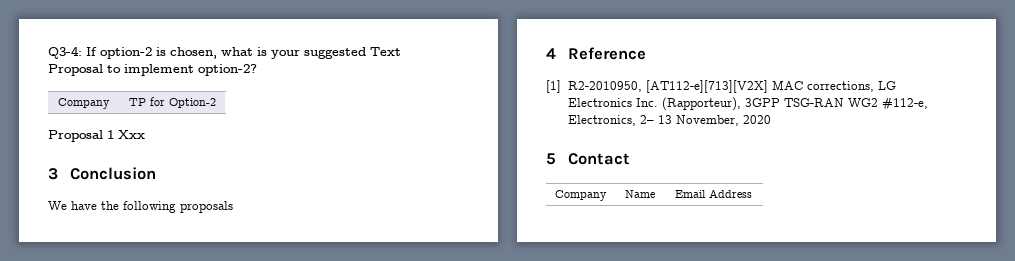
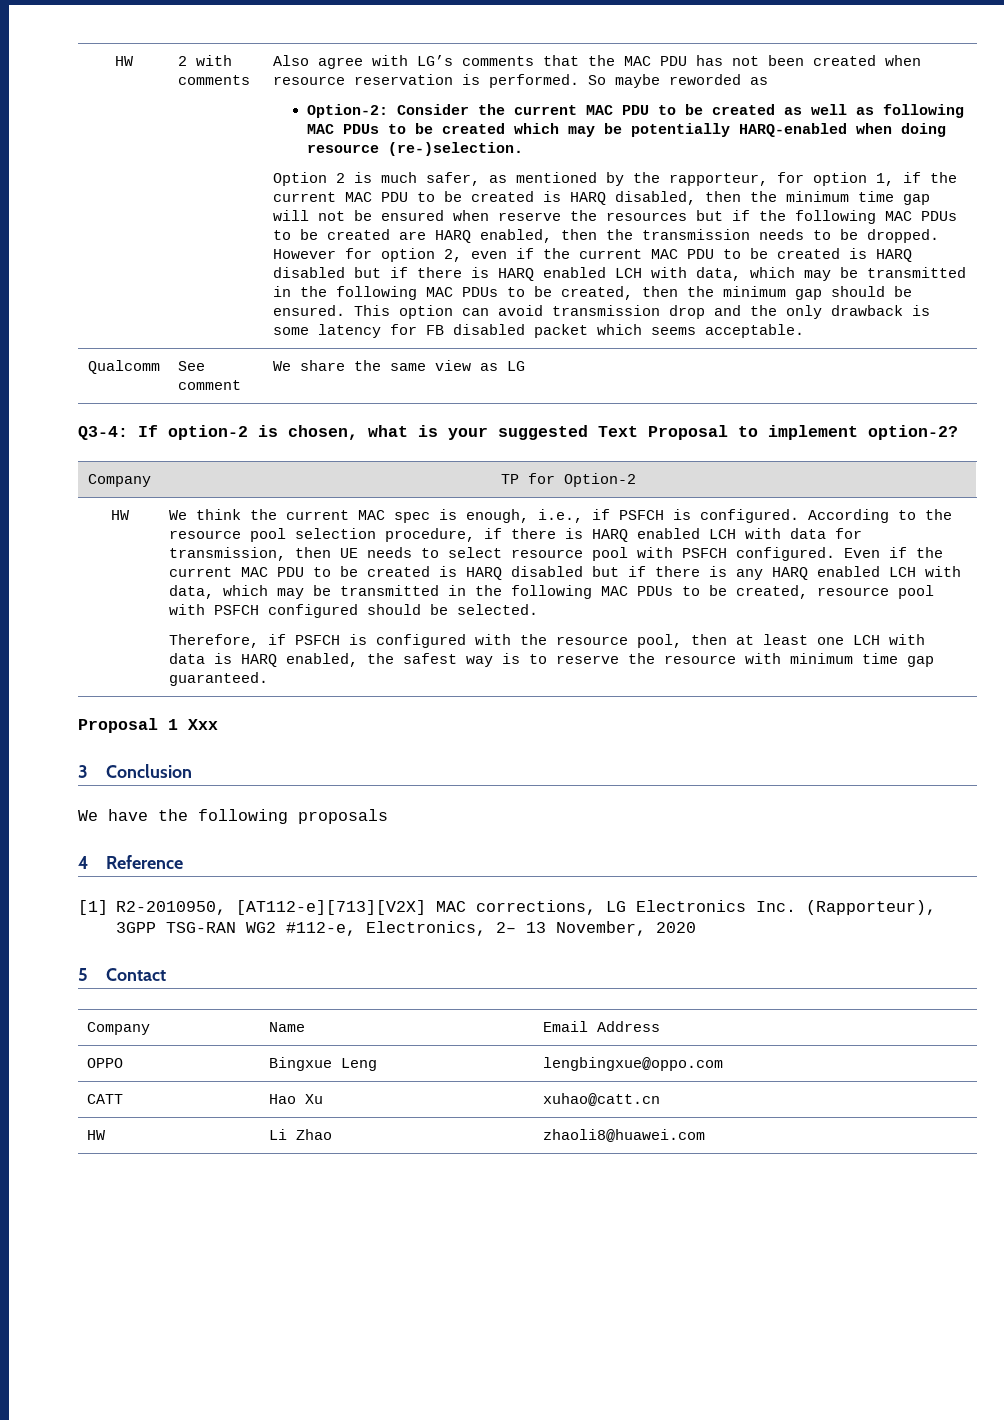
(48, 52) none -> [115,56,133,66] [178,55,233,66] [178,75,251,85] [273,55,922,69] [273,74,769,88] [306,104,964,118] [306,123,946,137] [306,142,523,156] [273,172,958,186] [273,191,931,205] [273,210,958,224] [273,229,940,243] [273,248,913,262] [273,267,967,281] [273,286,913,300] [273,305,931,319] [273,324,805,338] [88,360,160,374] [178,361,206,371] [178,380,242,390] [273,360,526,371] HW | 2 with comments | Also agree with LG’s comments that the MAC PDU has not been created when resource reservation is performed. So maybe reworded as // Option-2: Consider the current MAC PDU to be created as well as following MAC PDUs to be created which may be potentially HARQ-enabled when doing resource (re-)selection. // Option 2 is much safer, as mentioned by the rapporteur, for option 1, if the current MAC PDU to be created is HARQ disabled, then the minimum time gap will not be ensured when reserve the resources but if the following MAC PDUs to be created are HARQ enabled, then the transmission needs to be dropped. However for option 2, even if the current MAC PDU to be created is HARQ disabled but if there is HARQ enabled LCH with data, which may be transmitted in the following MAC PDUs to be created, then the minimum gap should be ensured. This option can avoid transmission drop and the only drawback is some latency for FB disabled packet which seems acceptable. // Qualcomm | See comment | We share the same view as LG //
(216, 103) none -> [110,510,129,520] [169,509,953,523] [169,528,863,542] [169,547,944,561] [169,566,962,580] [169,585,935,599] [169,604,539,618] [169,634,926,648] [169,653,935,667] [169,672,269,686] // HW | We think the current MAC spec is enough, i.e., if PSFCH is configured. According to the resource pool selection procedure, if there is HARQ enabled LCH with data for transmission, then UE needs to select resource pool with PSFCH configured. Even if the current MAC PDU to be created is HARQ disabled but if there is any HARQ enabled LCH with data, which may be transmitted in the following MAC PDUs to be created, resource pool with PSFCH configured should be selected. // Therefore, if PSFCH is configured with the resource pool, then at least one LCH with data is HARQ enabled, the safest way is to reserve the resource with minimum time gap guaranteed.
(753, 193) none -> [87,1058,124,1068] [269,1057,378,1071] [543,1057,724,1071] [87,1094,124,1104] [269,1094,324,1104] [543,1093,661,1106] [87,1130,106,1140] [269,1129,333,1140] [543,1129,706,1142] // OPPO | Bingxue Leng | lengbingxue@oppo.com // CATT | Hao Xu | xuhao@catt.cn // HW | Li Zhao | zhaoli8@huawei.com

